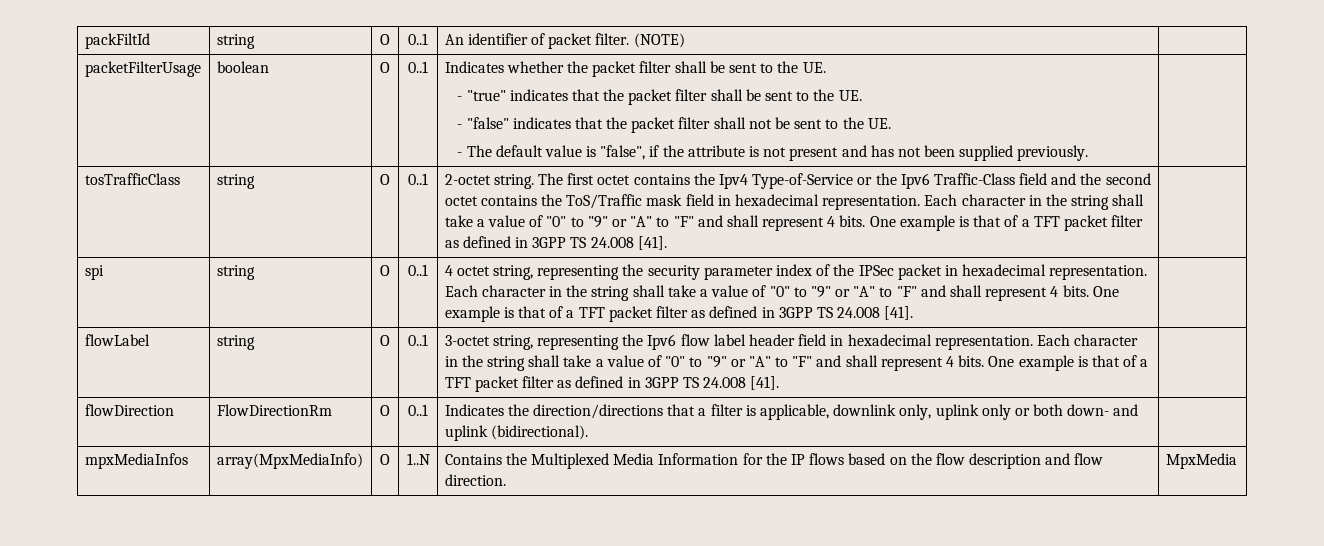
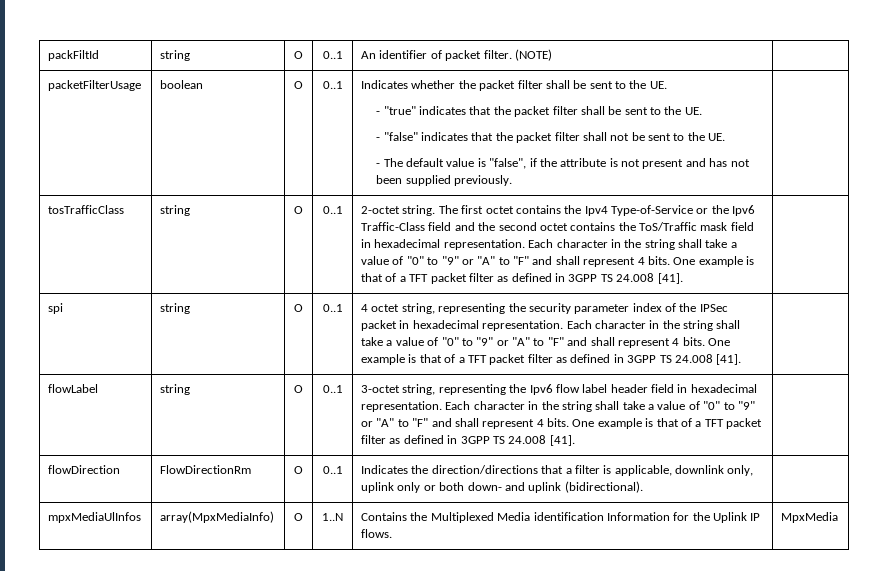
[84,453,188,469] mpxMediaInfos -> [48,512,142,523] mpxMediaUlInfos
(655, 459) none -> [533,512,604,521] identification
[791,453,1104,469] [444,474,506,486] IP flows based on the flow description and flow direction. -> [713,512,761,523] [361,529,393,538] Uplink IP flows.

